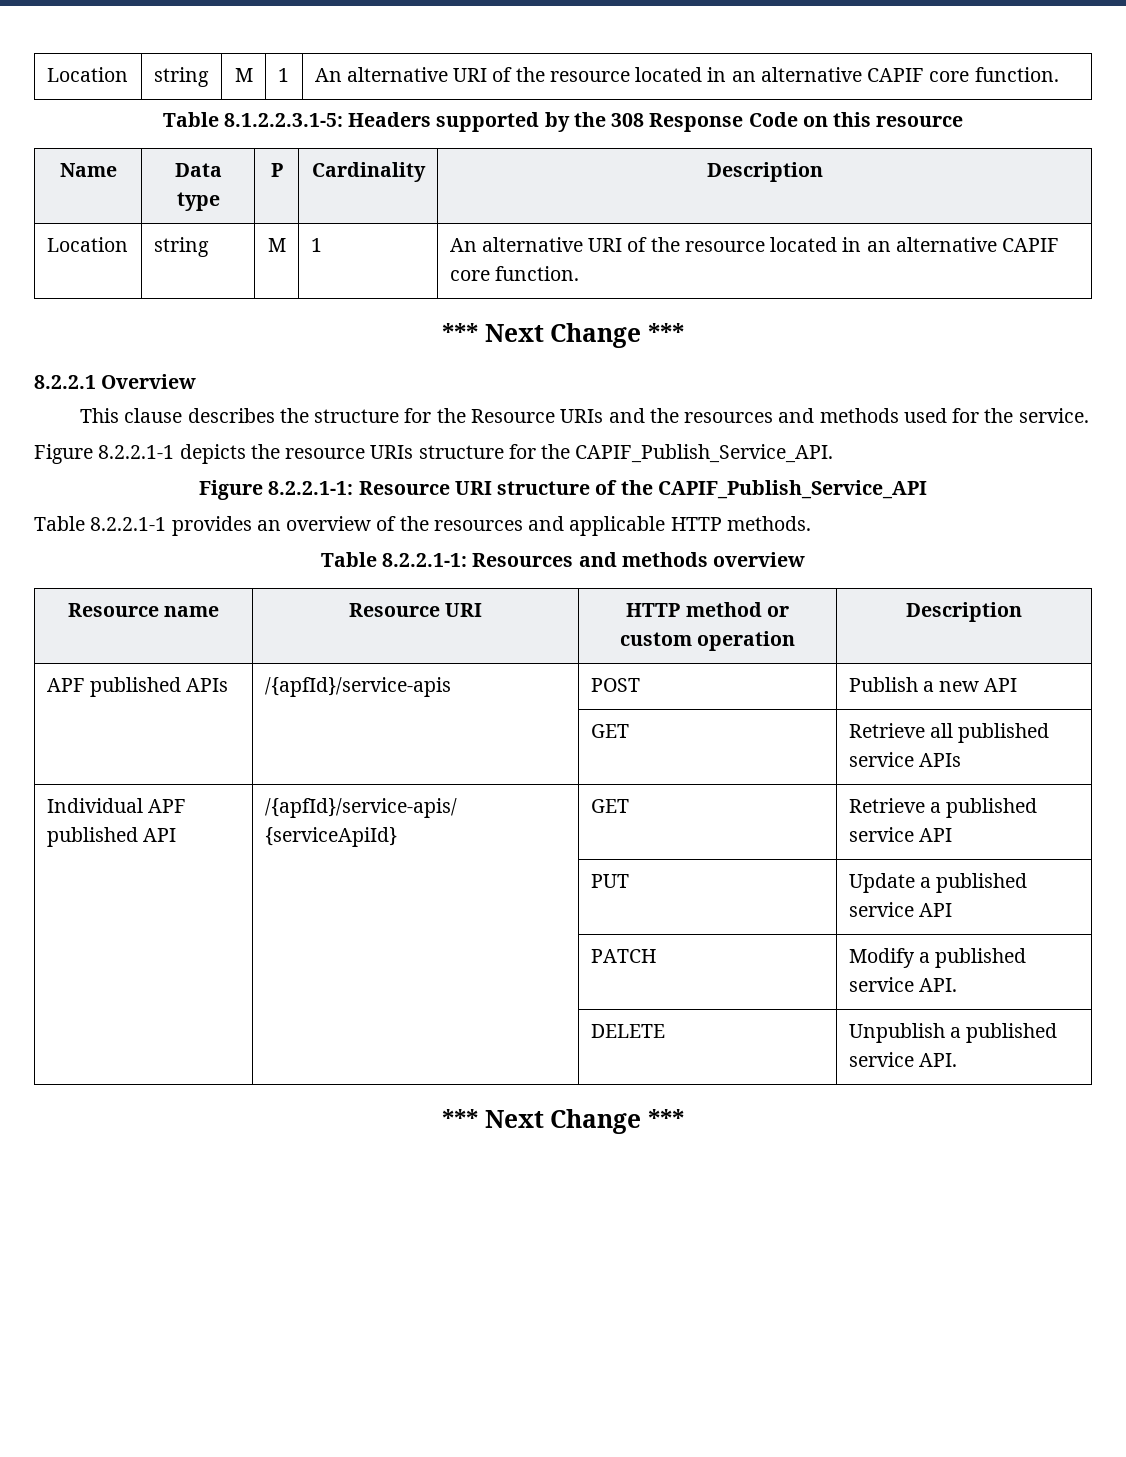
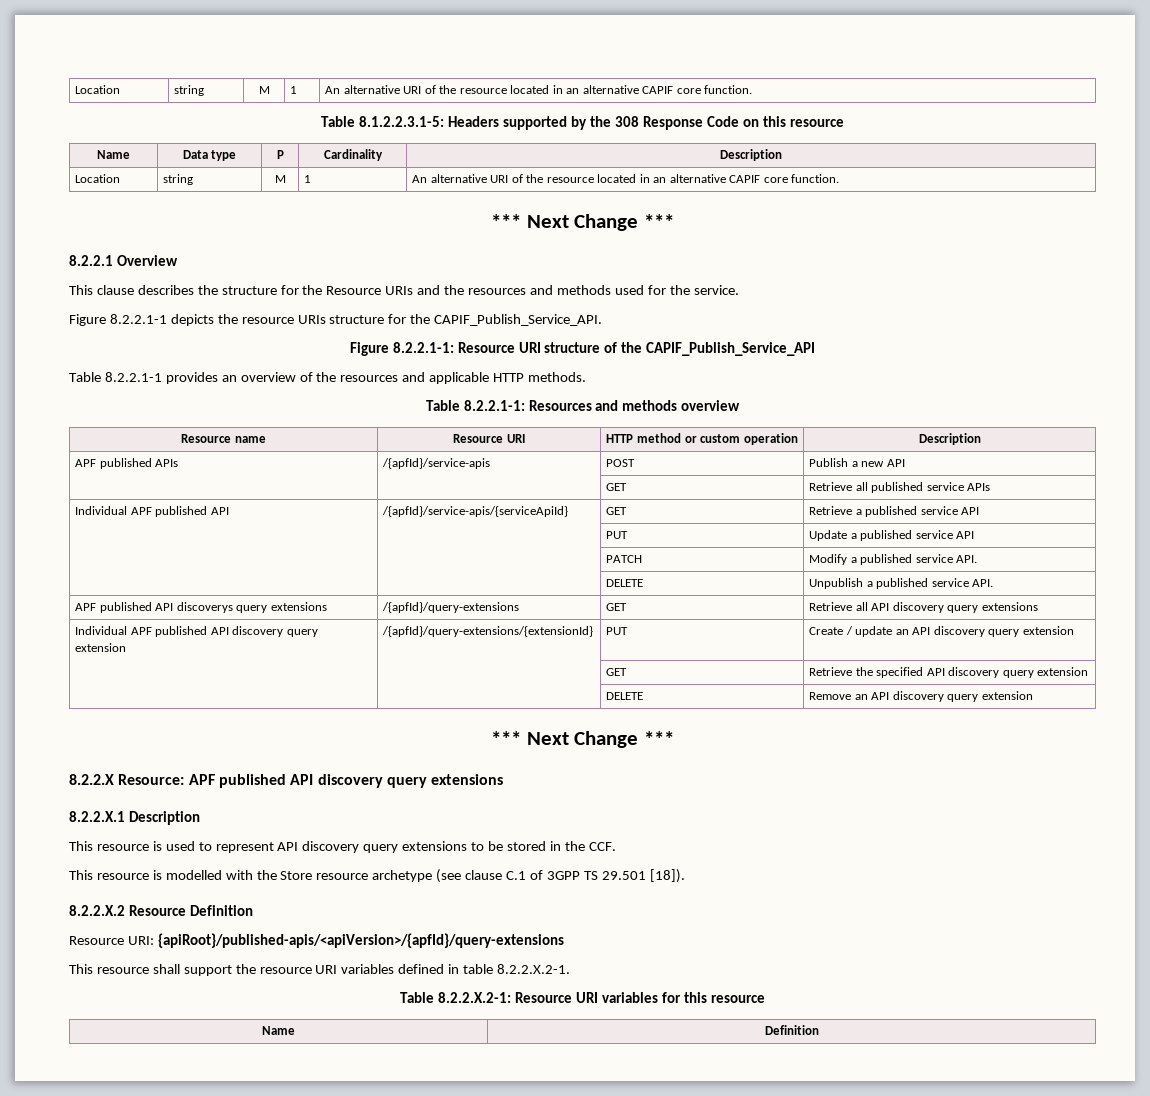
[442,1109,684,1134] // *** Next Change *** -> [75,602,327,613] [382,602,520,613] [606,603,628,611] [809,602,1038,613] [75,626,318,637] [75,643,127,652] [382,626,594,637] [606,627,629,635] [809,626,1074,637] [606,668,628,676] [809,667,1089,678] [606,692,644,700] [809,691,1033,702] [491,731,674,748] [69,774,504,788] [69,811,200,825] [69,841,616,853] [69,869,685,883] [69,905,253,916] [69,933,564,948] [69,964,571,976] [400,992,765,1003] [262,1026,295,1035] [764,1025,819,1035] // APF published API discoverys query extensions | /{apfId}/query-extensions | GET | Retrieve all API discovery query extensions // Individual APF published API discovery query extension | /{apfId}/query-extensions/{extensionId} | PUT | Create / update an API discovery query extension // | | GET | Retrieve the specified API discovery query extension // | | DELETE | Remove an API discovery query extension // *** Next Change *** // 8.2.2.X Resource: APF published API discovery query extensions // 8.2.2.X.1 Description // This resource is used to represent API discovery query extensions to be stored in the CCF. // This resource is modelled with the Store resource archetype (see clause C.1 of 3GPP TS 29.501 [18]). // 8.2.2.X.2 Resource Definition // Resource URI: {apiRoot}/published-apis/<apiVersion>/{apfId}/query-extensions // This resource shall support the resource URI variables defined in table 8.2.2.X.2-1. // Table 8.2.2.X.2-1: Resource URI variables for this resource // Name | Definition

